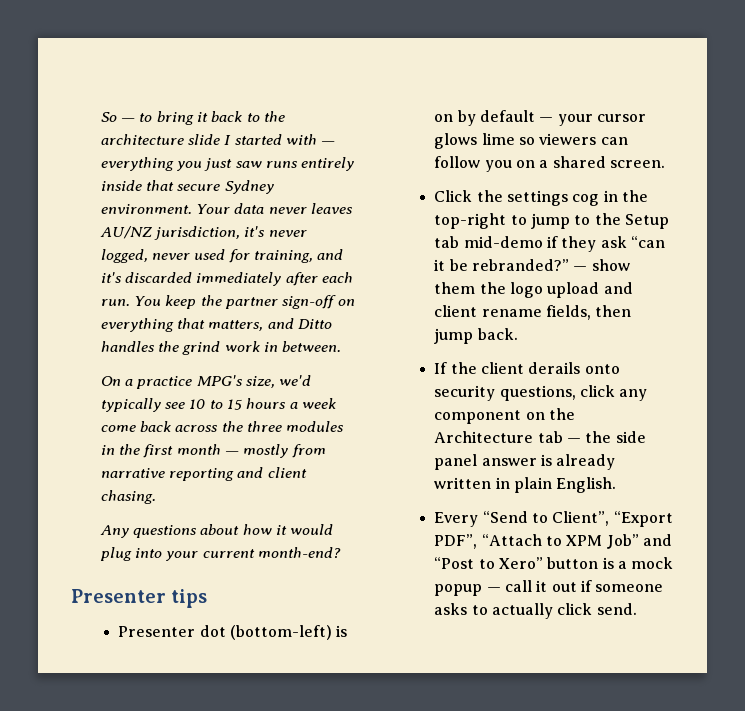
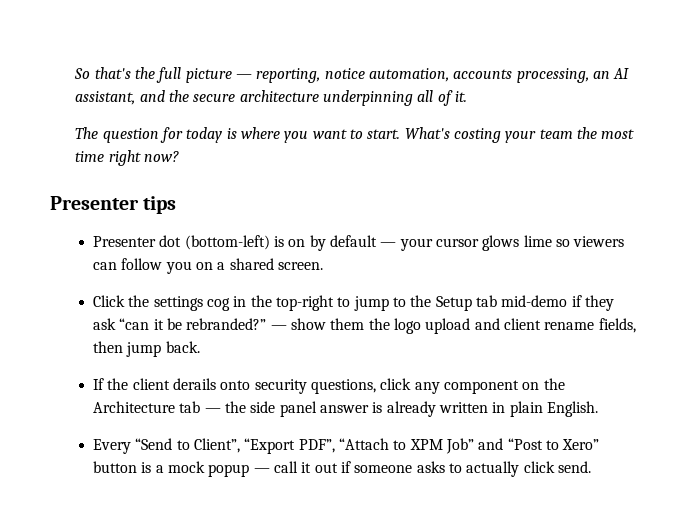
[121,111,286,125] [100,134,336,145] [100,157,355,171] [100,180,274,194] [100,203,354,214] [99,226,307,240] [100,249,344,263] [100,272,354,286] [100,295,355,309] [100,318,333,332] [100,341,342,355] [100,375,312,389] [100,398,337,412] [100,421,345,432] [100,444,326,458] [100,467,307,481] [100,490,156,504] [99,524,334,538] [99,547,342,561] — to bring it back to the architecture slide I started with — everything you just saw runs entirely inside that secure Sydney environment. Your data never leaves AU/NZ jurisdiction, it's never logged, never used for training, and it's discarded immediately after each run. You keep the partner sign-off on everything that matters, and Ditto handles the grind work in between. // On a practice MPG's size, we'd typically see 10 to 15 hours a week come back across the three modules in the first month — mostly from narrative reporting and client chasing. // Any questions about how it would plug into your current month-end? -> [94,67,630,83] [75,90,468,106] [75,127,635,143] [75,150,180,166] that's the full picture — reporting, notice automation, accounts processing, an AI assistant, and the secure architecture underpinning all of it. // The question for today is where you want to start. What's costing your team the most time right now?

